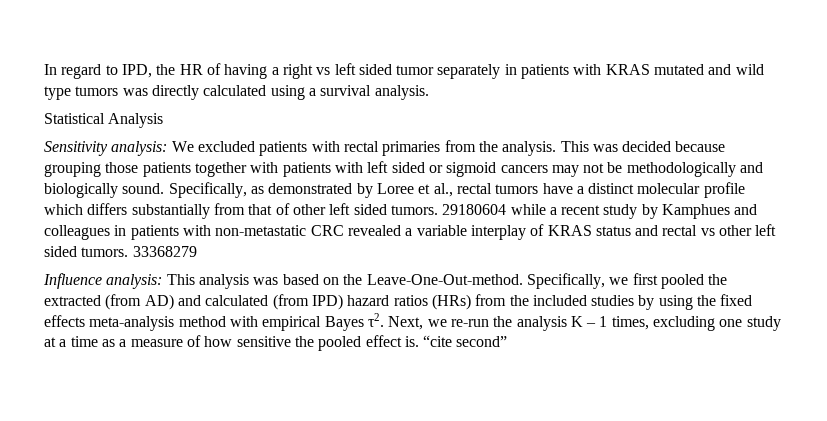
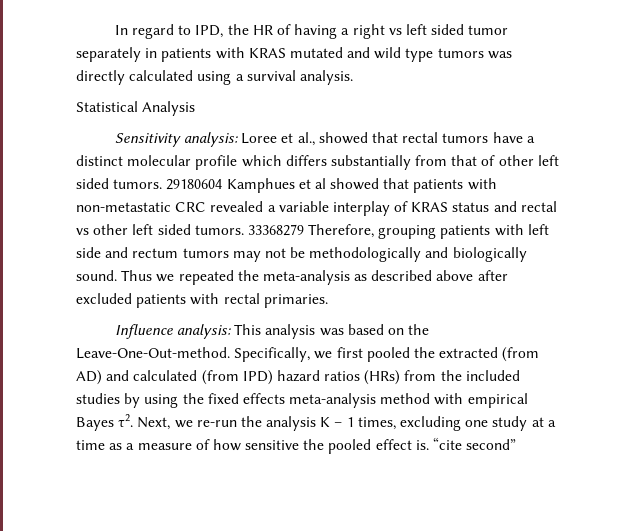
[171,140,726,156] [44,161,764,177] [44,182,373,198] We excluded patients with rectal primaries from the analysis. This was decided because grouping those patients together with patients with left sided or sigmoid cancers may not be methodologically and biologically sound. Specifically, as demonstrated by -> (239, 139) none
(453, 190) none -> [318,132,398,144] showed that
[510,204,758,219] [44,225,127,240] while a recent study by Kamphues and colleagues in -> [226,178,410,193] Kamphues et al showed that
(197, 251) none -> [308,224,549,239] [76,247,527,262] [76,270,508,285] [76,293,328,308] Therefore, grouping patients with left side and rectum tumors may not be methodologically and biologically sound. Thus we repeated the meta-analysis as described above after excluded patients with rectal primaries.

